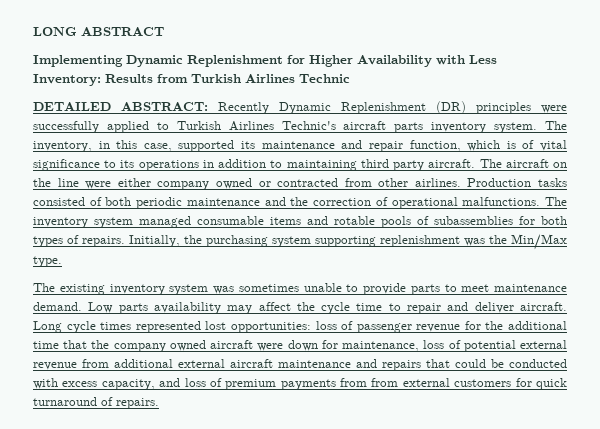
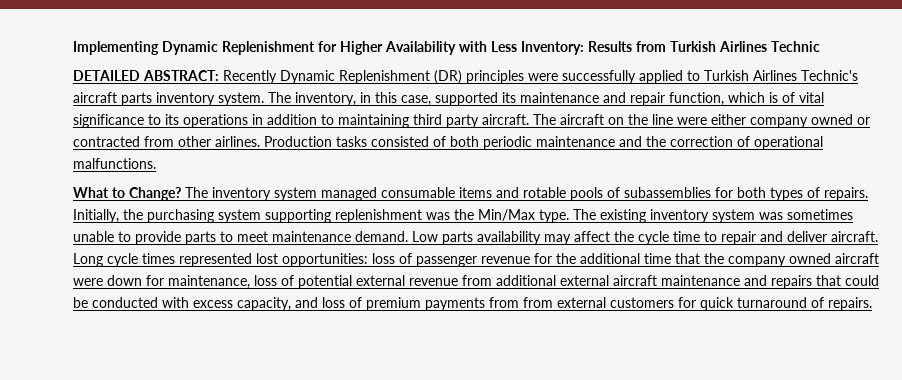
[33,27,164,36] LONG ABSTRACT // -> (73, 48) none
(541, 201) none -> [73,187,181,201] // What to Change?
(62, 261) // -> (569, 216) none

